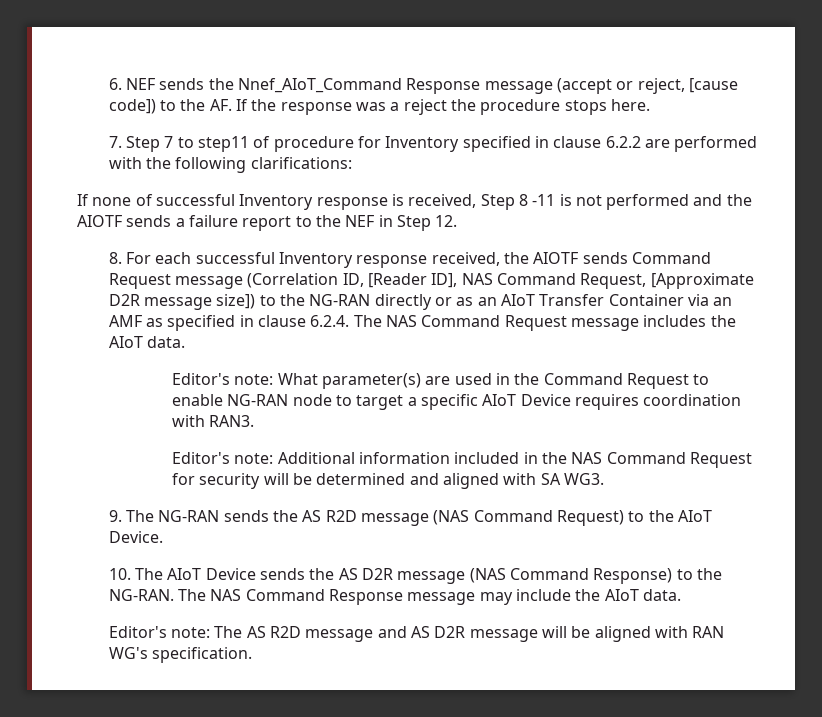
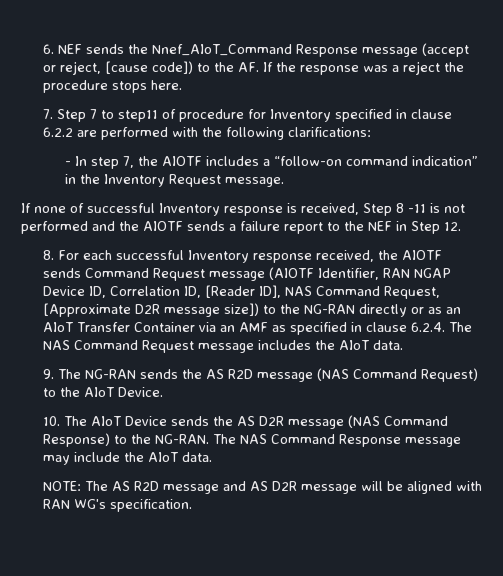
(352, 163) none -> [64,156,478,169] [64,174,284,187] // - In step 7, the AIOTF includes a “follow-on command indication” in the Inventory Request message.
[247,273,339,288] (Correlation -> [268,267,451,280] [42,286,180,298] (AIOTF Identifier, RAN NGAP Device ID, Correlation
[171,373,710,389] [171,394,742,410] [171,415,255,427] [171,452,752,468] [171,473,604,489] // Editor's note: What parameter(s) are used in the Command Request to enable NG-RAN node to target a specific AIoT Device requires coordination with RAN3. // Editor's note: Additional information included in the NAS Command Request for security will be determined and aligned with SA WG3. -> (403, 345) none
[108,626,210,638] Editor's note: -> [42,481,81,491] NOTE:

